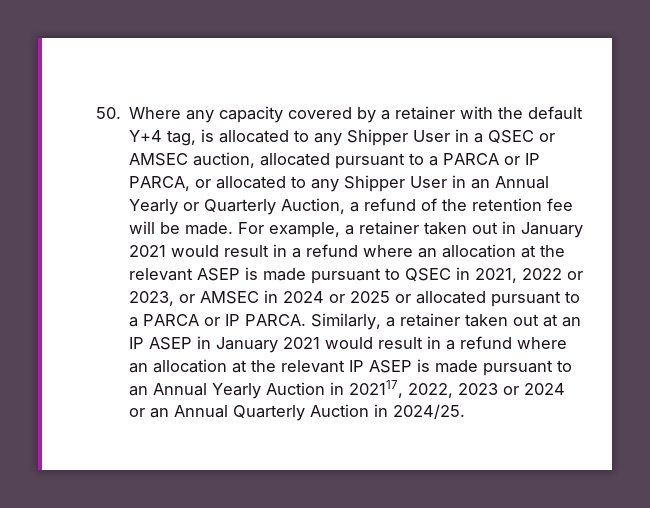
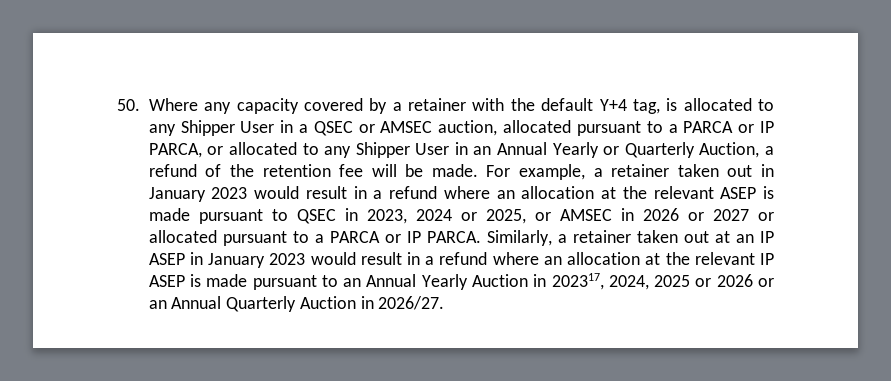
[129,245,167,257] 2021 -> [211,187,248,199] 2023
[475,268,584,283] [129,290,391,306] 2021, 2022 or 2023, or AMSEC in 2024 or 2025 -> [366,208,749,224] 2023, 2024 or 2025, or AMSEC in 2026 or 2027
[283,337,321,349] 2021 -> [269,253,306,265] 2023
[349,380,566,398] 202117, 2022, 2023 or 2024 -> [551,273,753,290] 202317, 2024, 2025 or 2026
[393,404,466,419] 2024/25. -> [378,296,445,310] 2026/27.

